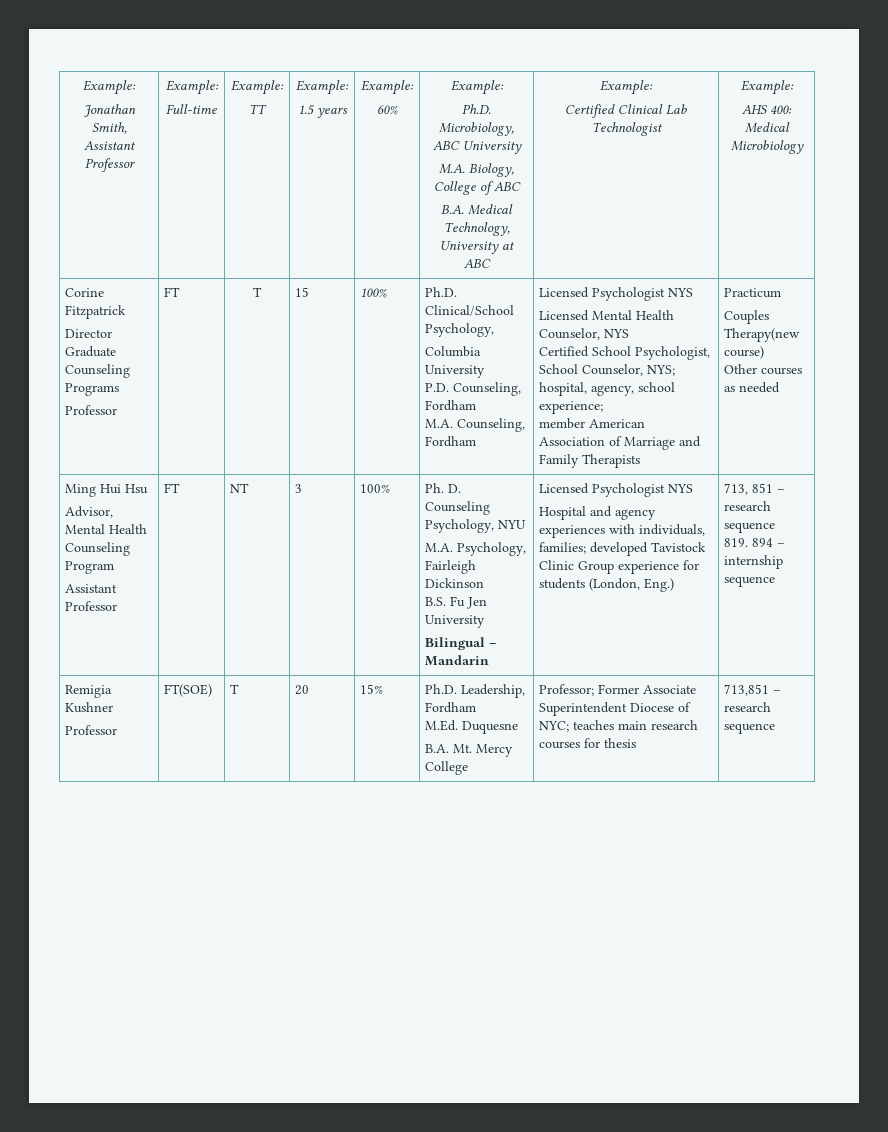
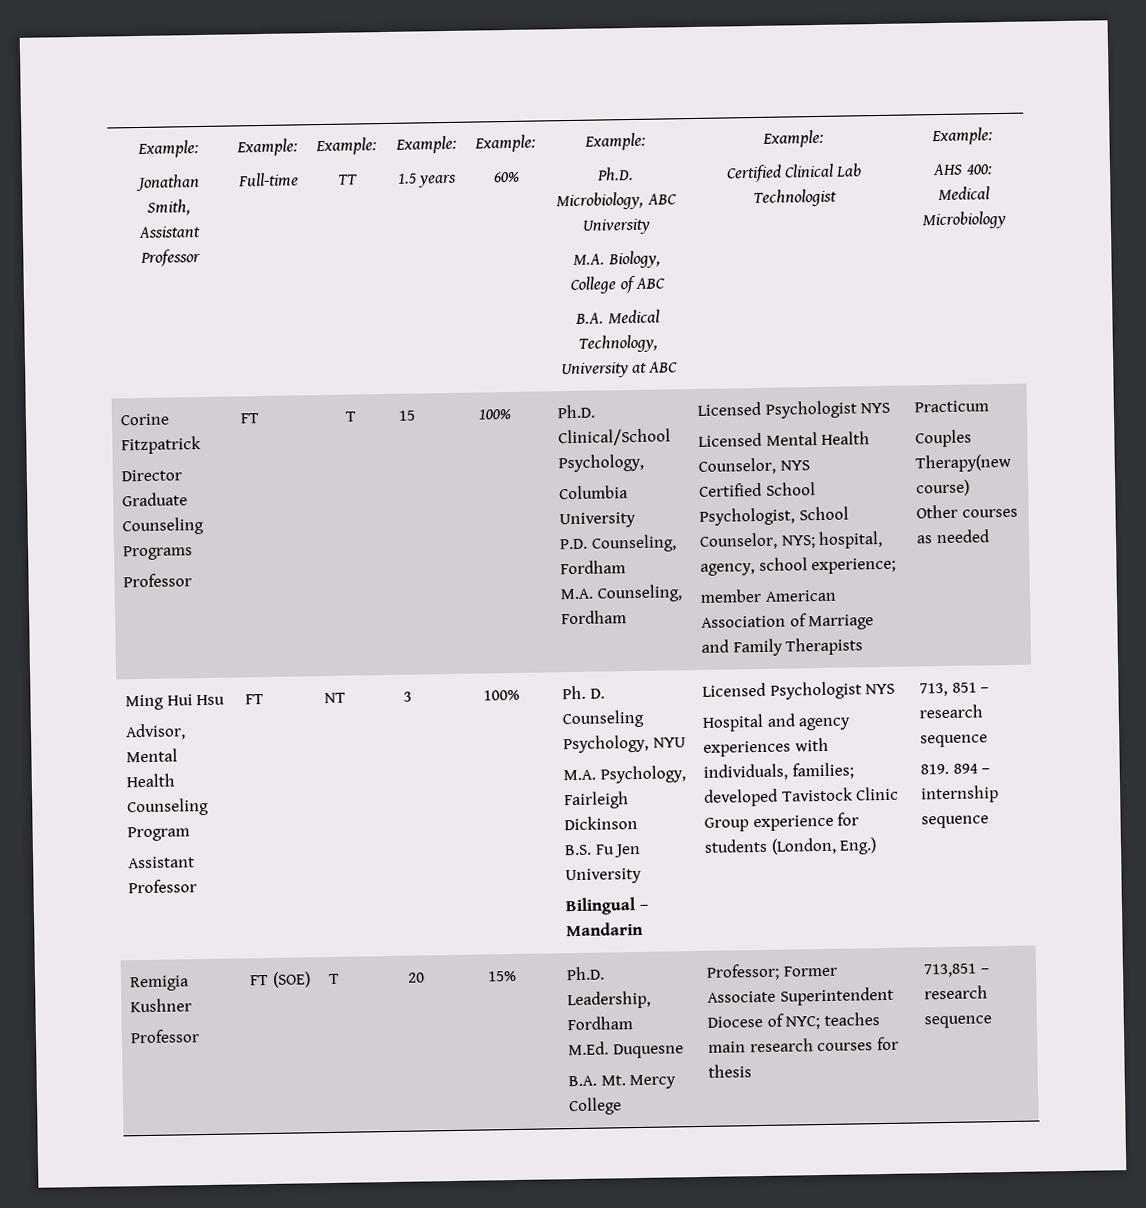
[164,684,213,697] FT(SOE) -> [249,971,311,988] FT (SOE)

